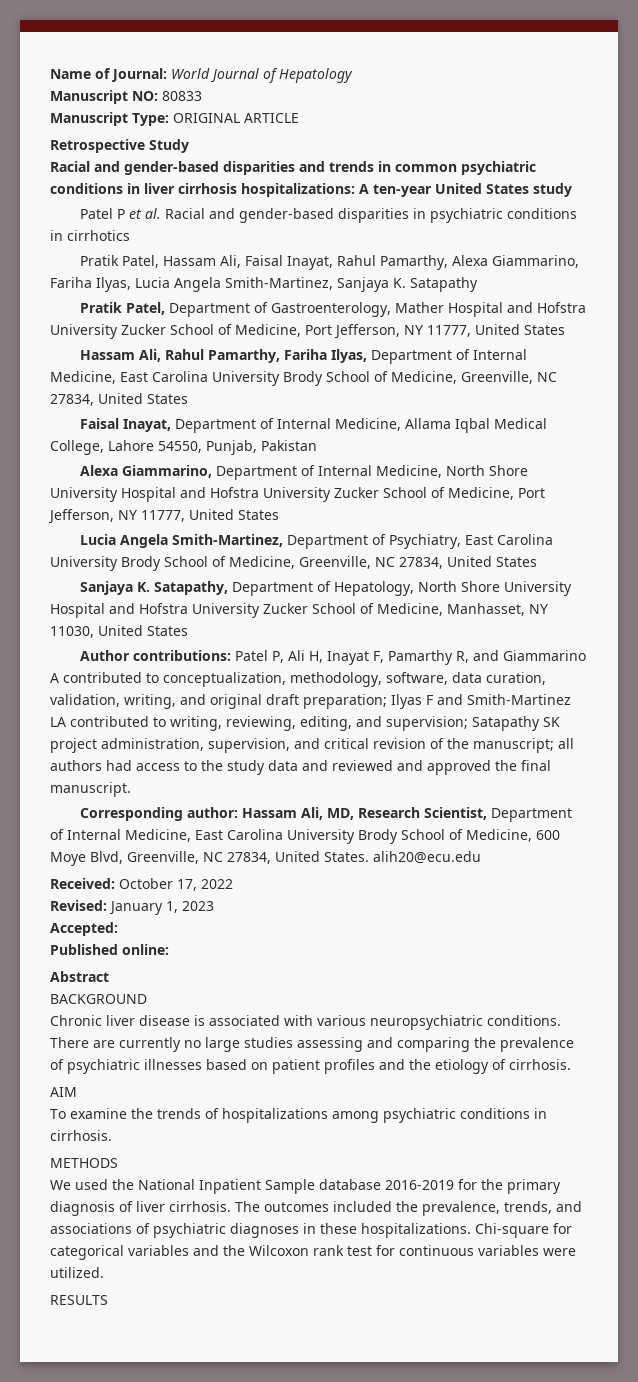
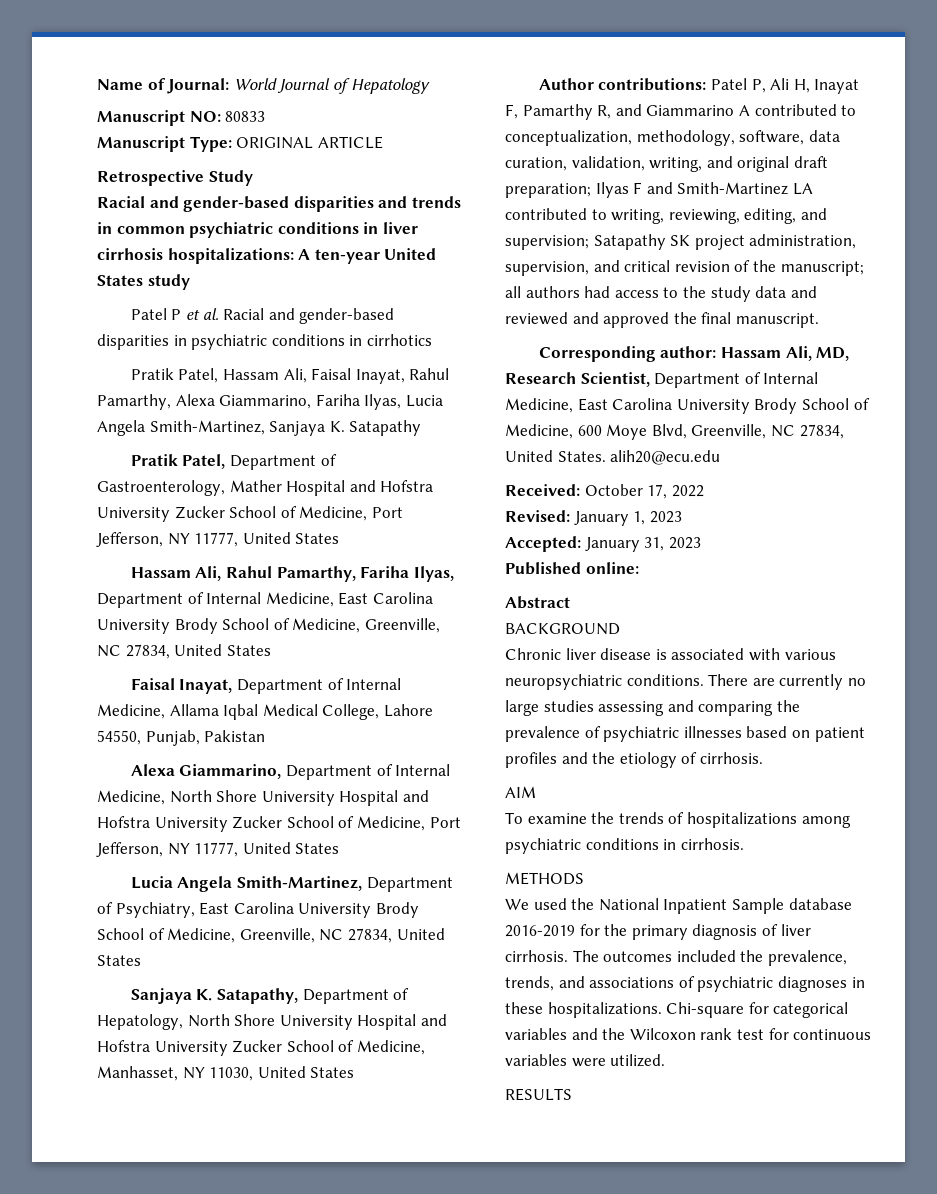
(118, 929) none -> [584,537,701,552] January 31, 2023

